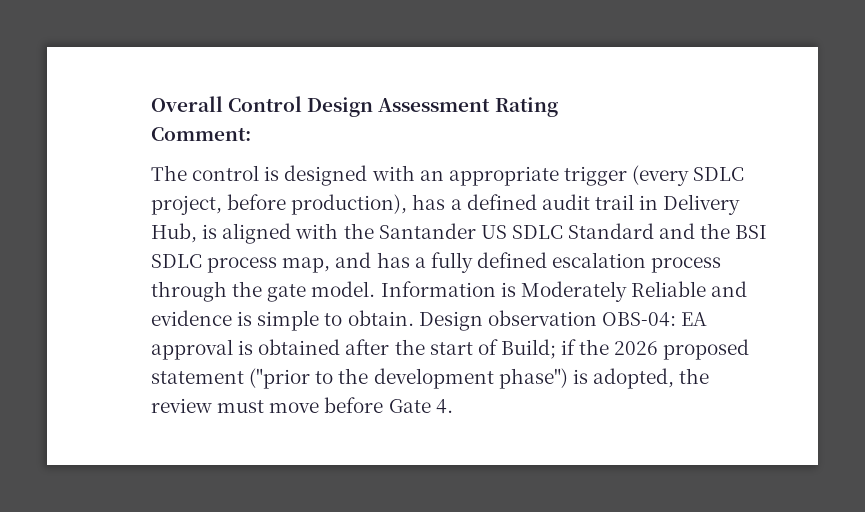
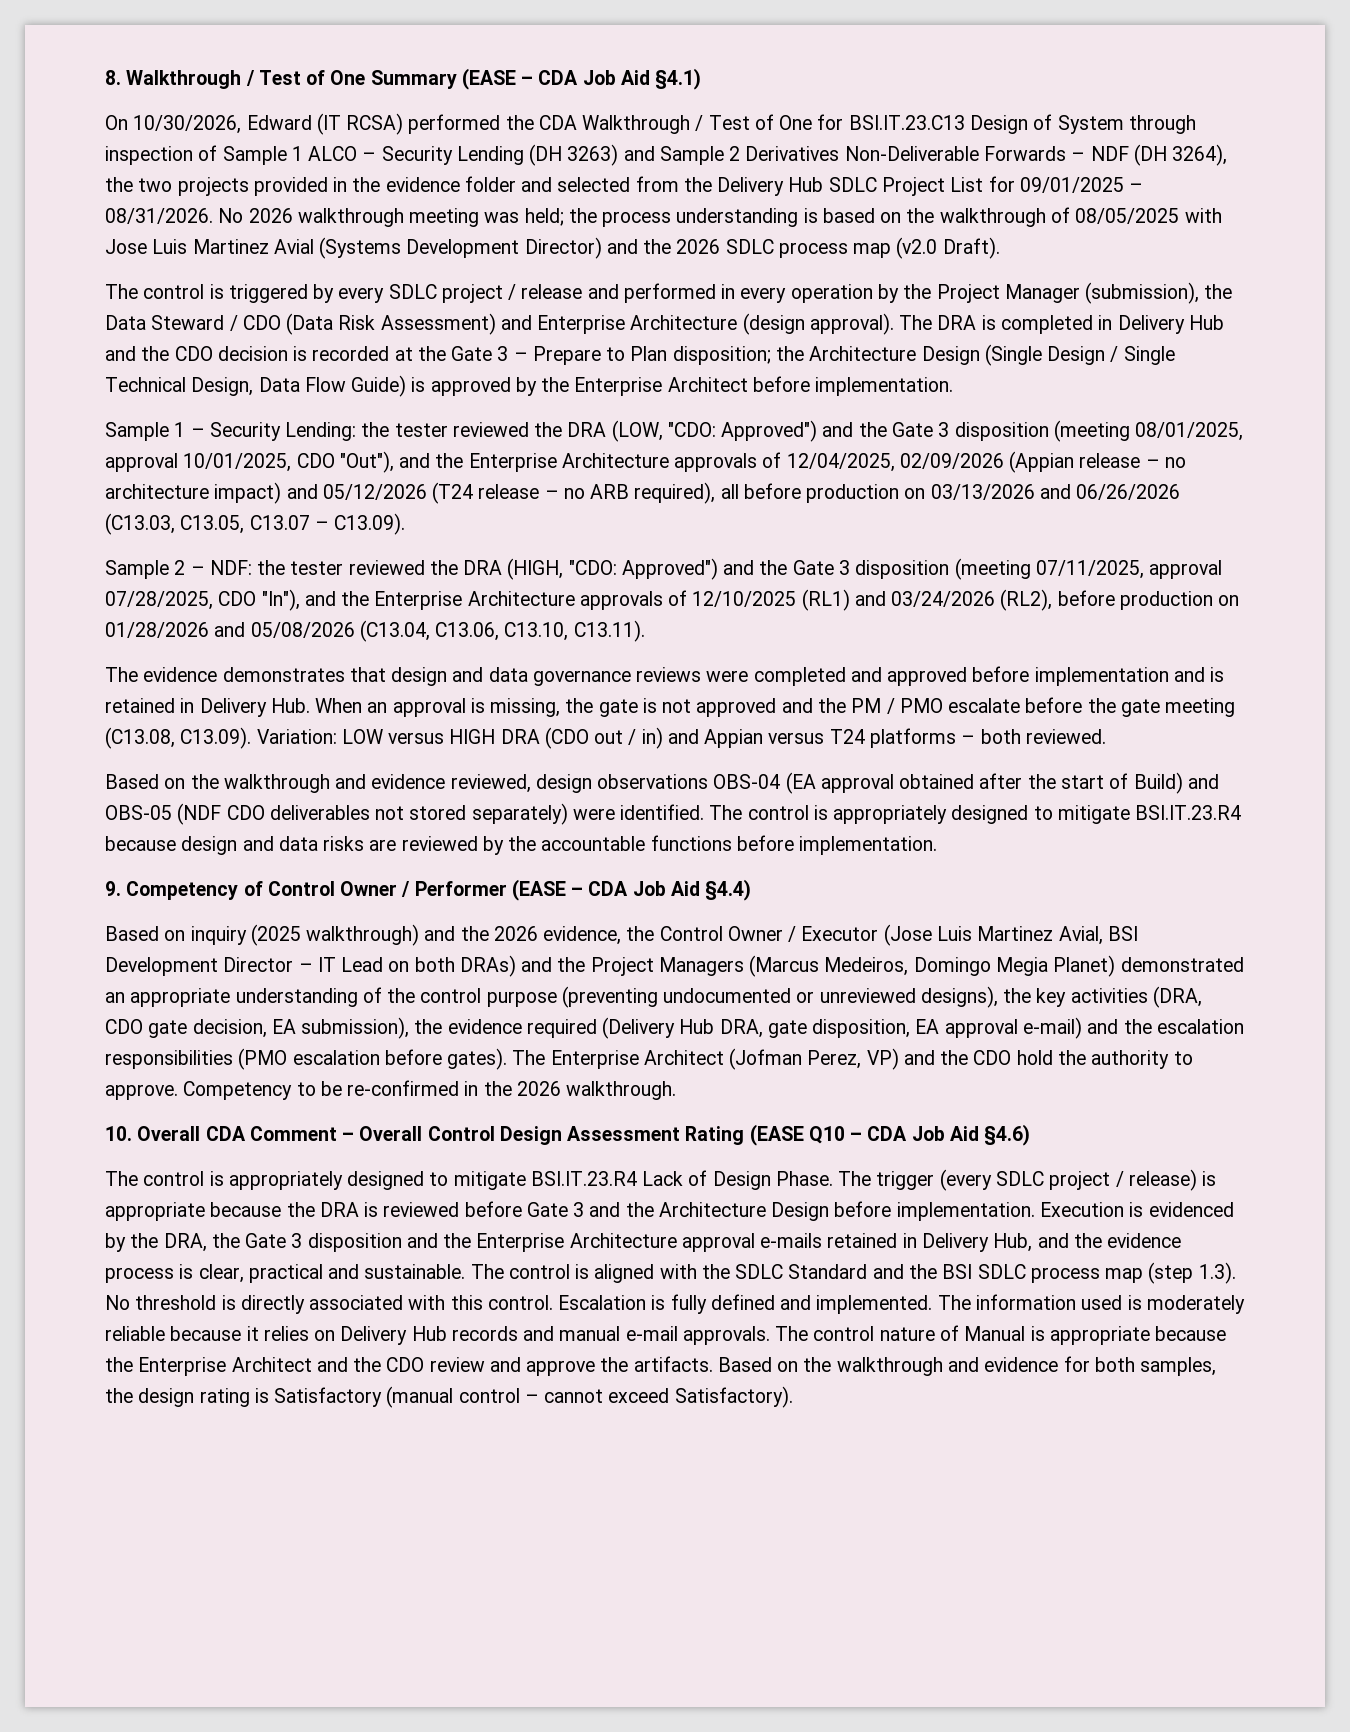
(151, 104) none -> [105,68,702,90] [105,113,1196,135] [105,144,1228,166] [105,176,1144,196] [105,207,1222,227] [105,237,1000,259] [105,282,1233,304] [105,313,1224,335] [105,344,1175,366] [105,375,954,397] [105,420,1244,442] [105,451,1186,473] [105,482,1181,504] [105,513,406,535] [105,558,1223,580] [105,589,1240,611] [105,620,645,642] [105,666,1225,686] [105,697,1236,717] [105,727,1106,749] [105,772,1219,794] [105,803,1242,825] [105,835,938,855] [105,879,752,901] [105,924,1138,946] [105,955,1244,977] [105,986,1202,1008] [105,1017,1244,1039] [105,1048,1193,1070] [105,1080,677,1100] [105,1126,355,1141] 8. Walkthrough / Test of One Summary (EASE – CDA Job Aid §4.1) // On 10/30/2026, Edward (IT RCSA) performed the CDA Walkthrough / Test of One for BSI.IT.23.C13 Design of System through inspection of Sample 1 ALCO – Security Lending (DH 3263) and Sample 2 Derivatives Non-Deliverable Forwards – NDF (DH 3264), the two projects provided in the evidence folder and selected from the Delivery Hub SDLC Project List for 09/01/2025 – 08/31/2026. No 2026 walkthrough meeting was held; the process understanding is based on the walkthrough of 08/05/2025 with Jose Luis Martinez Avial (Systems Development Director) and the 2026 SDLC process map (v2.0 Draft). // The control is triggered by every SDLC project / release and performed in every operation by the Project Manager (submission), the Data Steward / CDO (Data Risk Assessment) and Enterprise Architecture (design approval). The DRA is completed in Delivery Hub and the CDO decision is recorded at the Gate 3 – Prepare to Plan disposition; the Architecture Design (Single Design / Single Technical Design, Data Flow Guide) is approved by the Enterprise Architect before implementation. // Sample 1 – Security Lending: the tester reviewed the DRA (LOW, "CDO: Approved") and the Gate 3 disposition (meeting 08/01/2025, approval 10/01/2025, CDO "Out"), and the Enterprise Architecture approvals of 12/04/2025, 02/09/2026 (Appian release – no architecture impact) and 05/12/2026 (T24 release – no ARB required), all before production on 03/13/2026 and 06/26/2026 (C13.03, C13.05, C13.07 – C13.09). // Sample 2 – NDF: the tester reviewed the DRA (HIGH, "CDO: Approved") and the Gate 3 disposition (meeting 07/11/2025, approval 07/28/2025, CDO "In"), and the Enterprise Architecture approvals of 12/10/2025 (RL1) and 03/24/2026 (RL2), before production on 01/28/2026 and 05/08/2026 (C13.04, C13.06, C13.10, C13.11). // The evidence demonstrates that design and data governance reviews were completed and approved before implementation and is retained in Delivery Hub. When an approval is missing, the gate is not approved and the PM / PMO escalate before the gate meeting (C13.08, C13.09). Variation: LOW versus HIGH DRA (CDO out / in) and Appian versus T24 platforms – both reviewed. // Based on the walkthrough and evidence reviewed, design observations OBS-04 (EA approval obtained after the start of Build) and OBS-05 (NDF CDO deliverables not stored separately) were identified. The control is appropriately designed to mitigate BSI.IT.23.R4 because design and data risks are reviewed by the accountable functions before implementation. // 9. Competency of Control Owner / Performer (EASE – CDA Job Aid §4.4) // Based on inquiry (2025 walkthrough) and the 2026 evidence, the Control Owner / Executor (Jose Luis Martinez Avial, BSI Development Director – IT Lead on both DRAs) and the Project Managers (Marcus Medeiros, Domingo Megia Planet) demonstrated an appropriate understanding of the control purpose (preventing undocumented or unreviewed designs), the key activities (DRA, CDO gate decision, EA submission), the evidence required (Delivery Hub DRA, gate disposition, EA approval e-mail) and the escalation responsibilities (PMO escalation before gates). The Enterprise Architect (Jofman Perez, VP) and the CDO hold the authority to approve. Competency to be re-confirmed in the 2026 walkthrough. // 10. Overall CDA Comment –
[151,127,251,141] [151,165,745,186] [151,194,741,215] [151,223,197,243] // Comment: // The control is designed with an appropriate trigger (every SDLC project, before production), has a defined audit trail in Delivery Hub, -> [749,1124,1031,1146] [105,1169,1217,1191] [105,1201,1234,1221] [105,1233,1182,1252] [105,1264,570,1283] (EASE Q10 – CDA Job Aid §4.6) // The control is appropriately designed to mitigate BSI.IT.23.R4 Lack of Design Phase. The trigger (every SDLC project / release) is appropriate because the DRA is reviewed before Gate 3 and the Architecture Design before implementation. Execution is evidenced by the DRA, the Gate 3 disposition and the Enterprise Architecture approval e-mails retained in Delivery Hub, and the evidence process is clear, practical and sustainable. The control
[378,223,507,239] Santander US -> (730, 1271) none
[282,252,722,273] [151,281,748,302] [151,310,708,331] [151,339,750,360] [151,368,710,389] [151,397,453,414] map, and has a fully defined escalation process through the gate model. Information is Moderately Reliable and evidence is simple to obtain. Design observation OBS-04: EA approval is obtained after the start of Build; if the 2026 proposed statement ("prior to the development phase") is adopted, the review must move before Gate 4. -> [1105,1262,1236,1284] [105,1294,1245,1314] [105,1325,1227,1345] [105,1356,1217,1376] [105,1386,793,1408] map (step 1.3). No threshold is directly associated with this control. Escalation is fully defined and implemented. The information used is moderately reliable because it relies on Delivery Hub records and manual e-mail approvals. The control nature of Manual is appropriate because the Enterprise Architect and the CDO review and approve the artifacts. Based on the walkthrough and evidence for both samples, the design rating is Satisfactory (manual control – cannot exceed Satisfactory).

